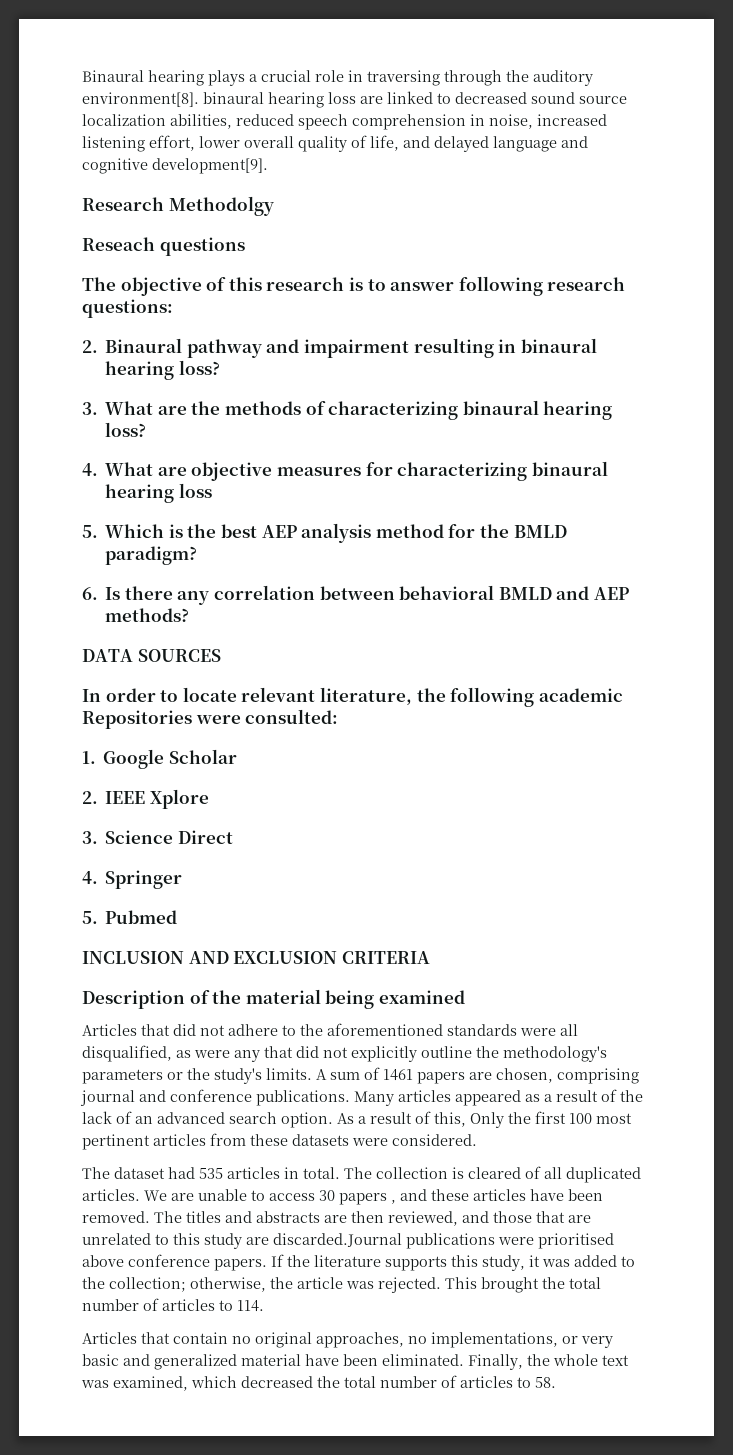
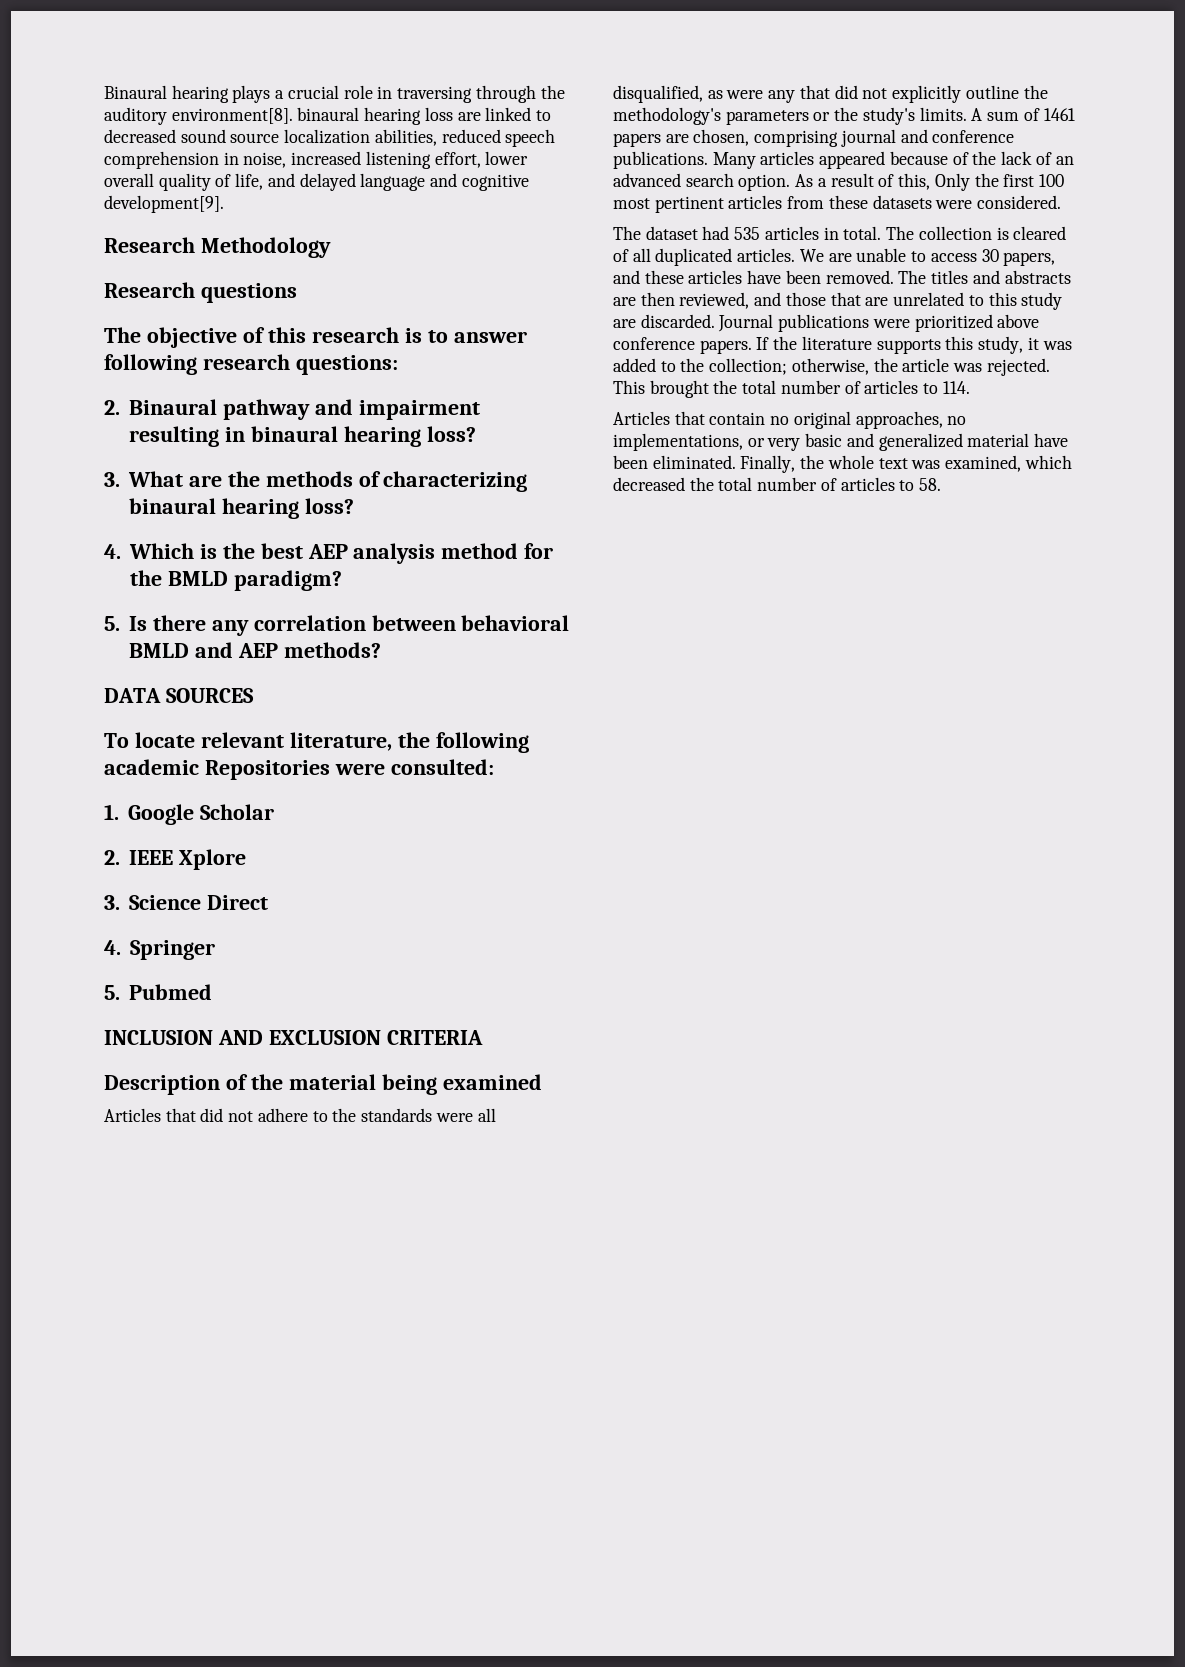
[168,196,274,216] [82,237,155,251] Methodolgy // Reseach -> [200,237,331,258] [104,282,195,298] Methodology // Research
[105,461,608,481] [105,483,212,503] [82,525,98,538] What are objective measures for characterizing binaural hearing loss // 5. -> (121, 551) none
[82,587,98,600] 6. -> [104,616,120,631] 5.
[82,688,179,702] In order to -> [104,733,129,748] To
[327,1023,443,1036] aforementioned -> (357, 1115) none
[525,1090,598,1102] as a result -> [889,151,948,165] because
[339,1193,396,1205] papers , -> [1003,252,1056,266] papers,
[273,1233,402,1247] discarded.Journal -> [640,314,774,332] discarded. Journal
[538,1233,614,1249] prioritised -> [914,314,993,332] prioritized

